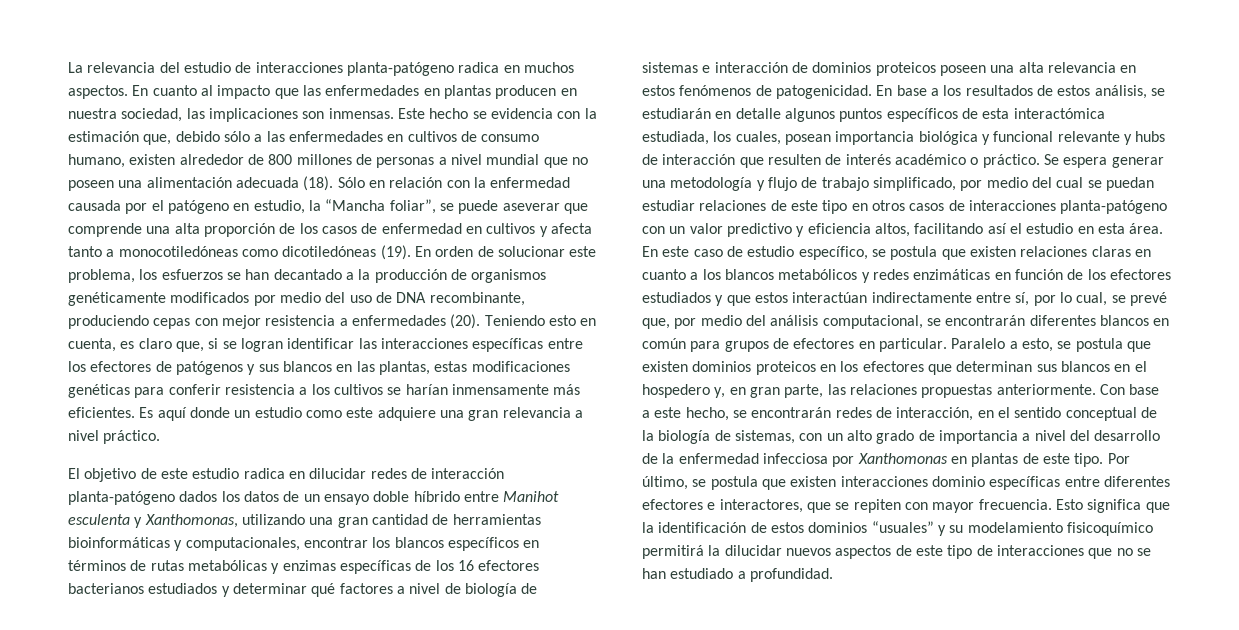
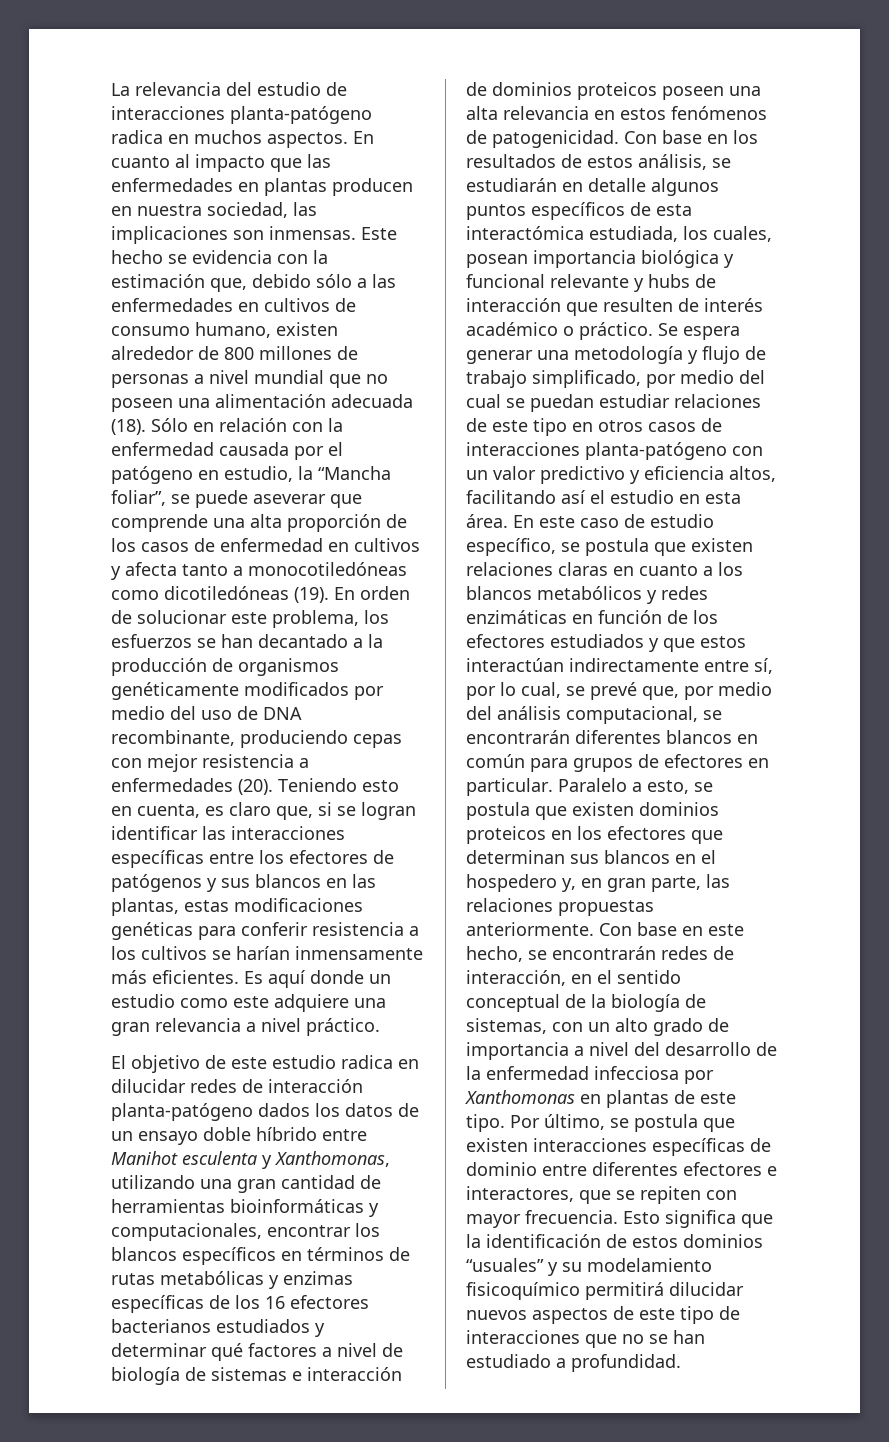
[876,85,939,96] En base a -> [624,130,728,144] Con base en
[642,410,650,418] a -> [682,926,703,936] en
[931,476,1061,490] dominio específicas -> [652,1138,771,1156] [466,1162,537,1176] específicas de dominio
[708,545,721,556] la -> (664, 1291) none

